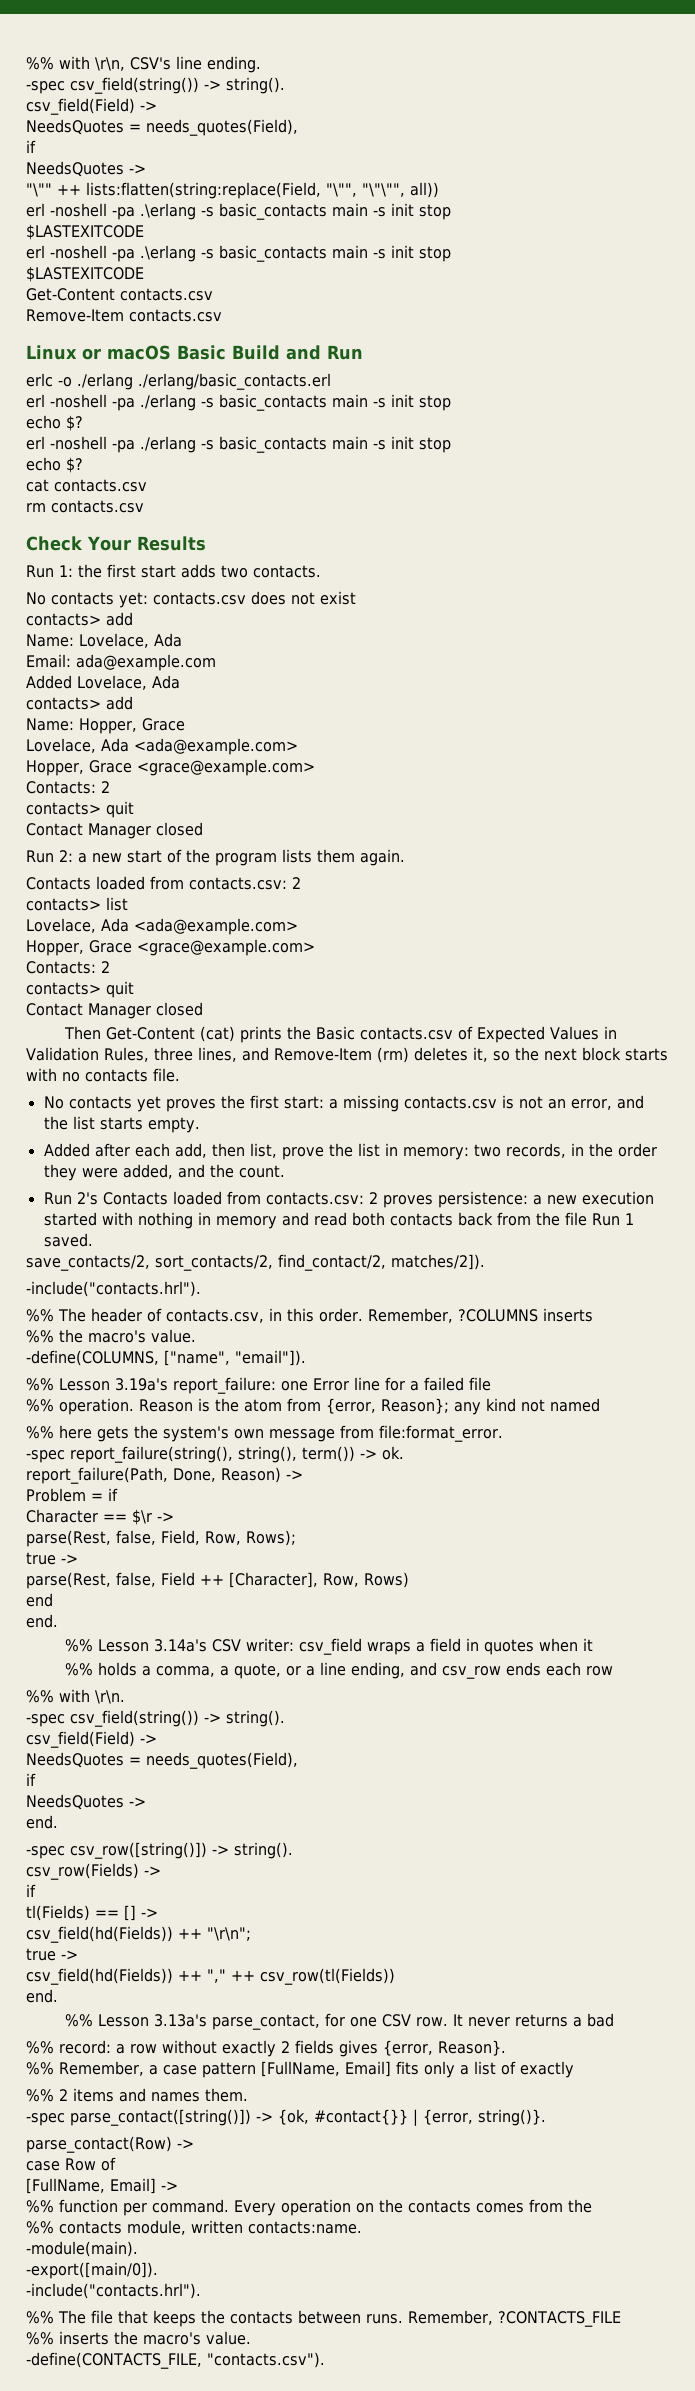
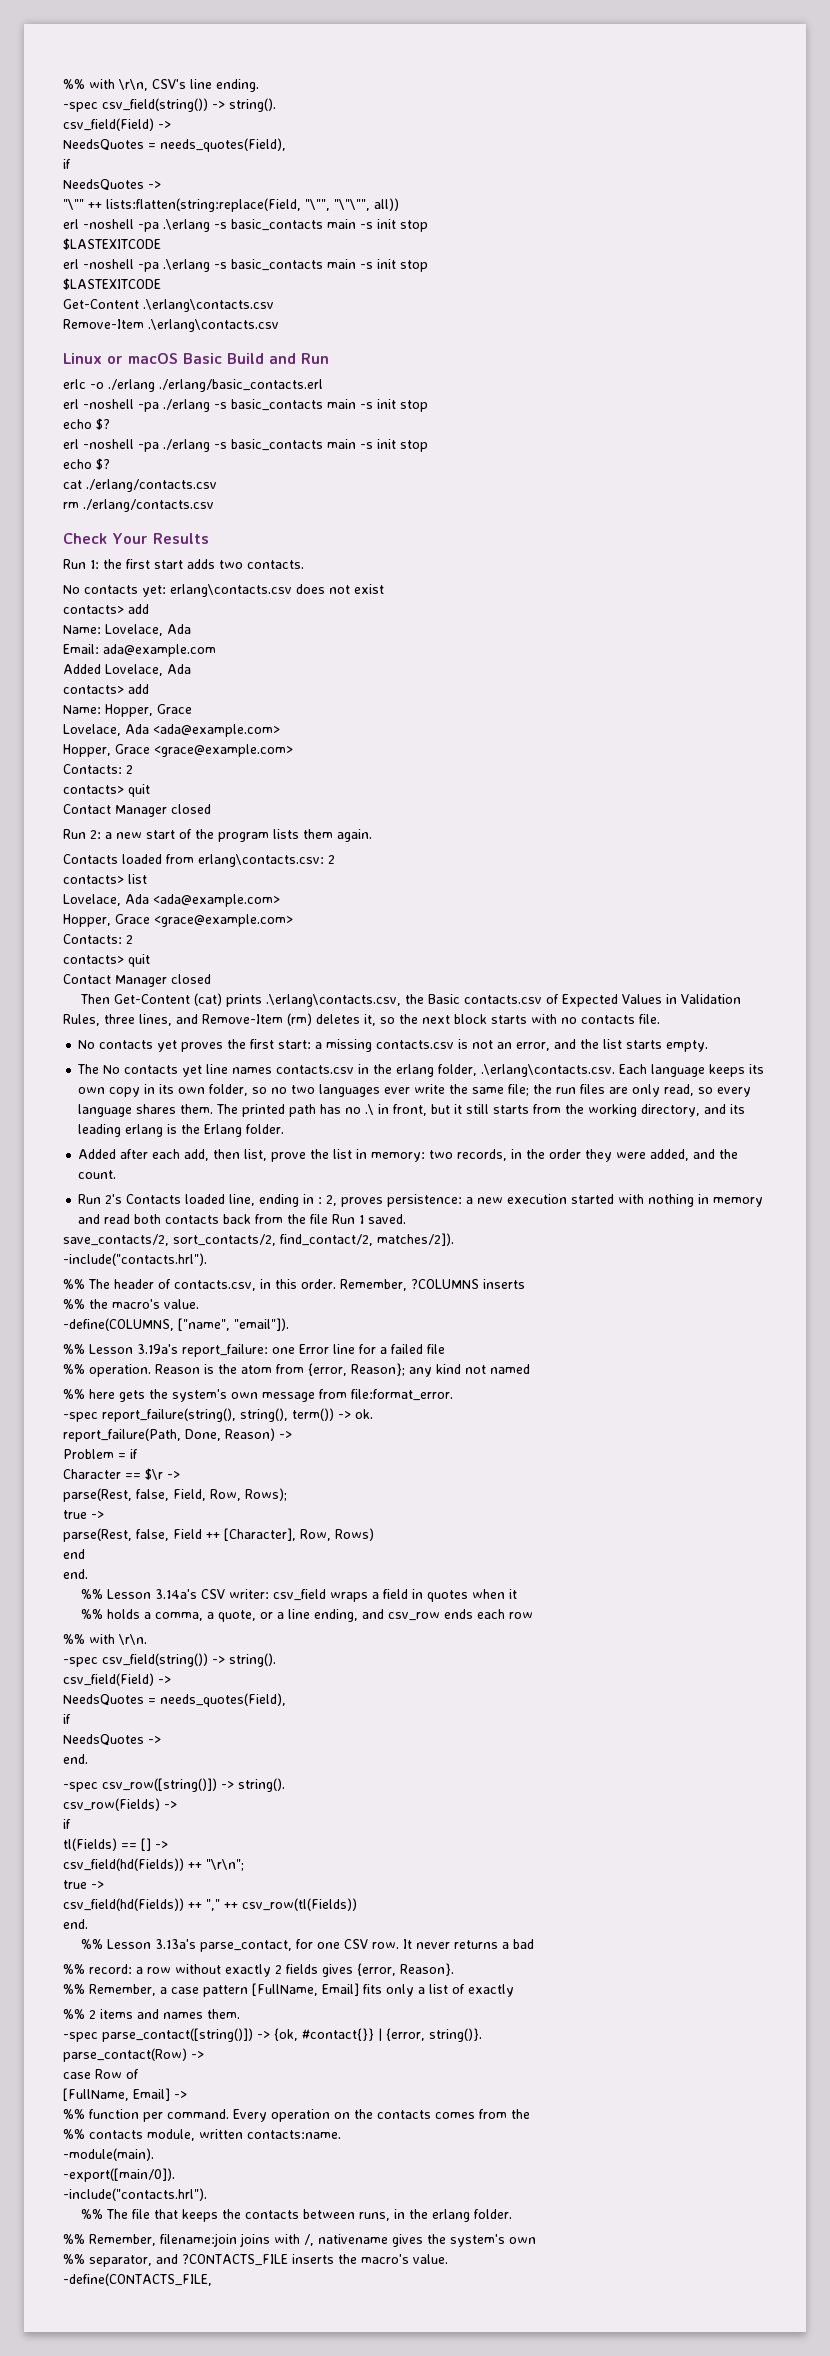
[120,288,213,301] [26,309,222,322] contacts.csv // Remove-Item contacts.csv -> [143,299,274,312] [63,319,279,332] .\erlang\contacts.csv // Remove-Item .\erlang\contacts.csv
[54,479,147,492] contacts.csv -> [86,479,217,492] ./erlang/contacts.csv
[51,500,144,513] contacts.csv -> [83,499,214,512] ./erlang/contacts.csv
[153,592,246,605] contacts.csv -> [170,584,292,597] erlang\contacts.csv
[189,877,287,890] contacts.csv: -> [198,854,324,867] erlang\contacts.csv:
(282, 1034) none -> [266,994,402,1007] .\erlang\contacts.csv,
(200, 1125) none -> [77,1064,765,1077] [78,1084,752,1097] [78,1104,746,1117] [78,1124,285,1137] // The No contacts yet line names contacts.csv in the erlang folder, .\erlang\contacts.csv. Each language keeps its own copy in its own folder, so no two languages ever write the same file; the run files are only read, so every language shares them. The printed path has no .\ in front, but it still starts from the working directory, and its leading erlang is the Erlang folder.
[226,1191,378,1205] from contacts.csv: 2 -> [229,1194,338,1207] line, ending in : 2,
[366,2310,621,2327] [26,2332,54,2345] runs. Remember, ?CONTACTS_FILE // %% -> [359,2209,513,2222] [63,2233,536,2247] [63,2254,288,2267] runs, in the erlang folder. // %% Remember, filename:join joins with /, nativename gives the system's own // %% separator, and ?CONTACTS_FILE
[206,2352,325,2368] "contacts.csv"). -> (212, 2279) none

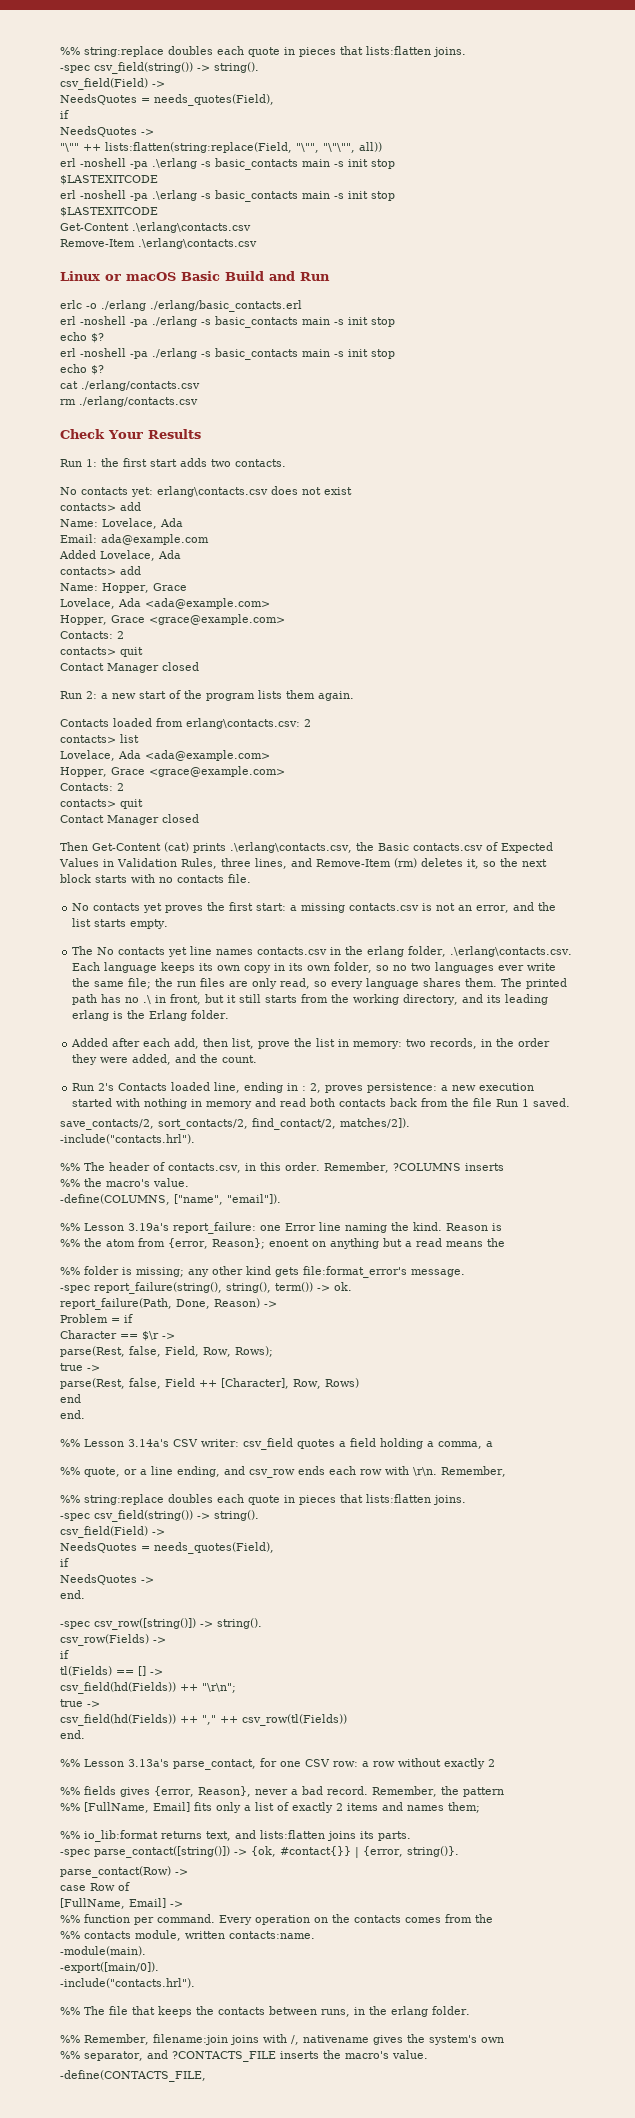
[63,79,259,92] %% with \r\n, CSV's line ending. -> [60,46,466,57] %% string:replace doubles each quote in pieces that lists:flatten joins.
[359,1344,445,1354] [63,1364,214,1377] for a failed file // %% operation. Reason is -> [345,1222,502,1233] [60,1239,80,1247] naming the kind. Reason is // %%
[409,1364,530,1377] [63,1389,453,1402] any kind not named // %% here gets the system's own message from file:format_error. -> [268,1238,505,1249] [60,1266,465,1278] enoent on anything but a read means the // %% folder is missing; any other kind gets file:format_error's message.
[330,1592,369,1602] wraps -> [297,1439,335,1449] quotes
[412,1589,518,1602] [81,1609,141,1619] in quotes when it // %% holds -> [380,1438,423,1449] holding
(215, 1615) none -> [60,1467,80,1475] // %%
[63,1634,147,1645] // %% with \r\n. -> [385,1466,506,1477] [60,1494,466,1505] with \r\n. Remember, // %% string:replace doubles each quote in pieces that lists:flatten joins.
[372,1939,535,1949] [63,1964,132,1974] row. It never returns a bad // %% record: -> [333,1761,358,1767] row:
(282, 1969) none -> [60,1787,80,1795] // %%
[400,1963,454,1976] [63,1984,248,1997] Reason}. // %% Remember, a case pattern -> [197,1786,504,1797] [60,1803,80,1811] Reason}, never a bad record. Remember, the pattern // %%
[63,2009,85,2019] // %% -> (333, 1807) none
[207,2009,240,2019] them. -> [448,1802,480,1813] [60,1830,411,1842] them; // %% io_lib:format returns text, and lists:flatten joins its parts.

